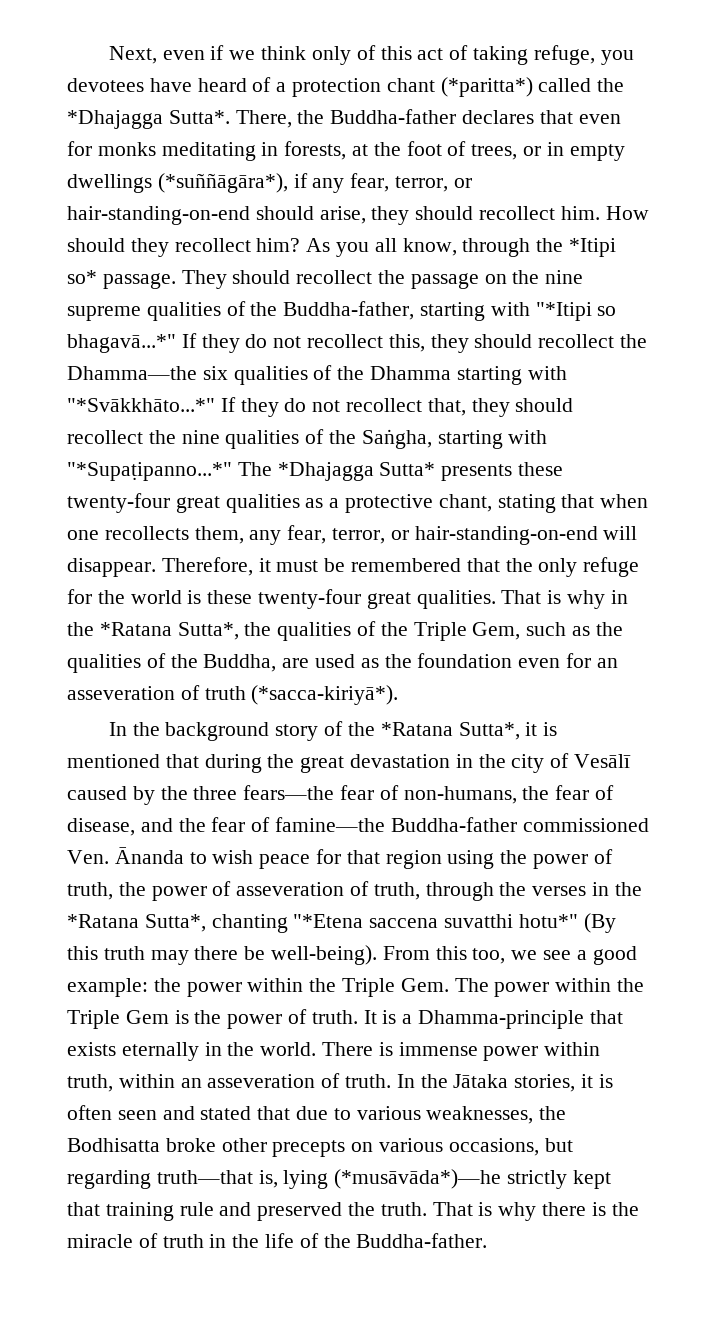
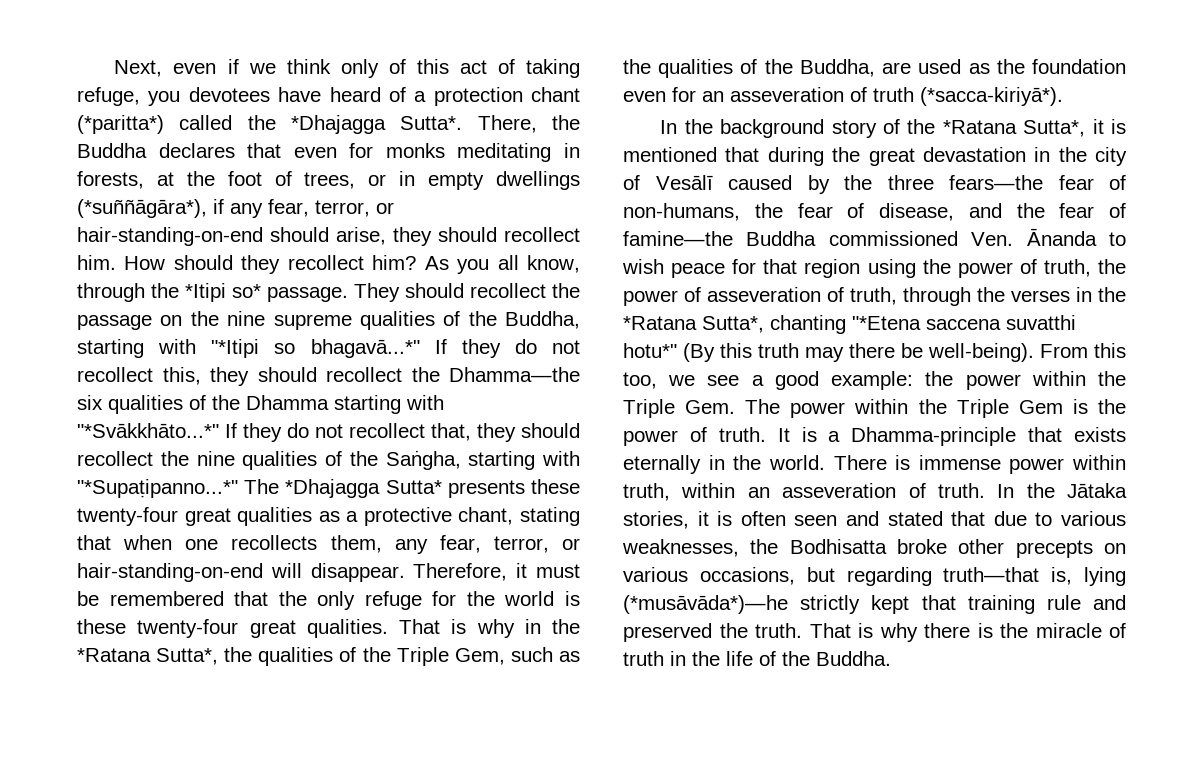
[330,109,457,124] Buddha-father -> [77,143,147,158] Buddha
[283,301,415,320] Buddha-father, -> [505,311,580,329] Buddha,
[390,817,517,832] Buddha-father -> [746,231,817,246] Buddha
[356,1233,488,1248] Buddha-father. -> [816,651,891,666] Buddha.

